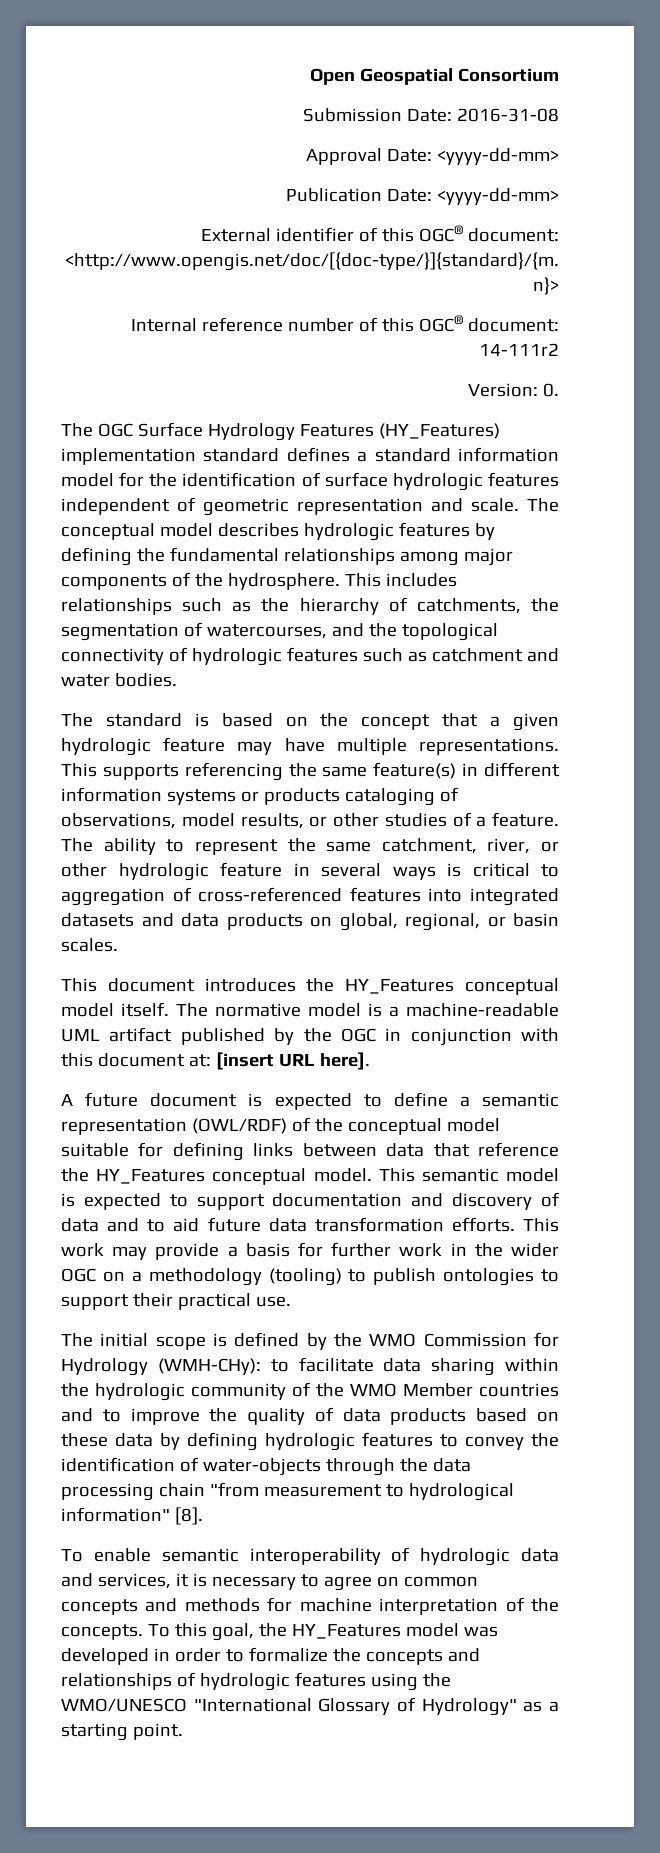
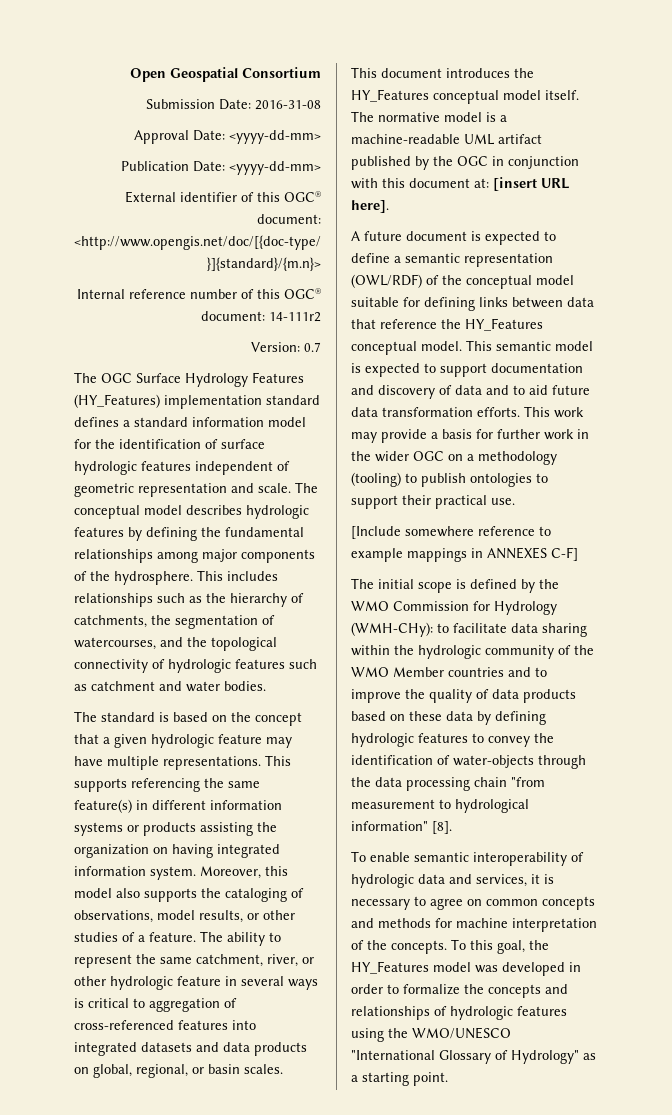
[543,383,559,397] 0. -> [304,342,321,352] 0.7
(340, 796) none -> [200,822,277,836] [74,844,280,858] [74,866,288,880] [74,888,221,902] assisting the organization on having integrated information system. Moreover, this model also supports the
(291, 1301) none -> [351,526,551,539] [351,547,578,562] // [Include somewhere reference to example mappings in ANNEXES C-F]

